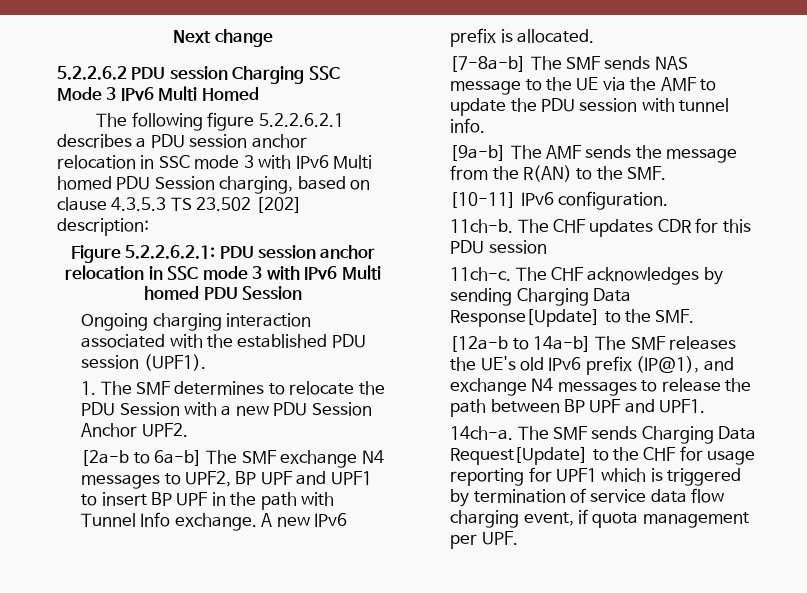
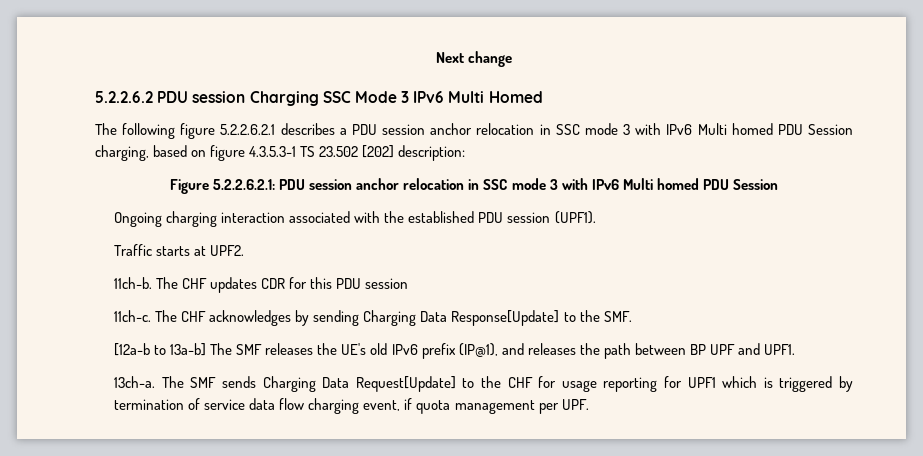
[57,197,167,211] clause 4.3.5.3 -> [210,145,297,161] figure 4.3.5.3-1
[81,381,385,395] [81,402,372,416] [81,423,188,437] [81,450,384,468] [81,471,372,489] [81,492,335,510] [81,512,348,531] [450,28,594,47] [450,56,688,72] [450,77,717,95] [450,98,730,116] [450,118,486,133] [450,145,738,163] [450,165,667,182] [450,191,668,210] 1. The SMF determines to relocate the PDU Session with a new PDU Session Anchor UPF2. // [2a-b to 6a-b] The SMF exchange N4 messages to UPF2, BP UPF and UPF1 to insert BP UPF in the path with Tunnel Info exchange. A new IPv6 prefix is allocated. // [7-8a-b] The SMF sends NAS message to the UE via the AMF to update the PDU session with tunnel info. // [9a-b] The AMF sends the message from the R(AN) to the SMF. // [10-11] IPv6 configuration. -> [114,244,245,256] Traffic starts at UPF2.
[532,336,591,352] 14a-b] -> [170,343,207,356] 13a-b]
[450,378,721,396] exchange N4 messages to release -> [527,343,576,355] releases
[450,426,514,440] 14ch-a. -> [114,376,156,388] 13ch-a.

